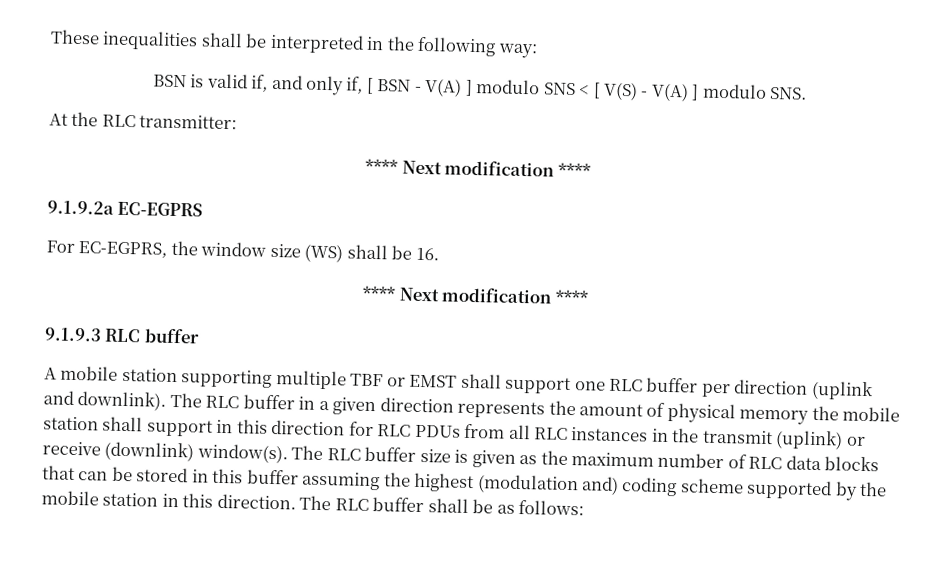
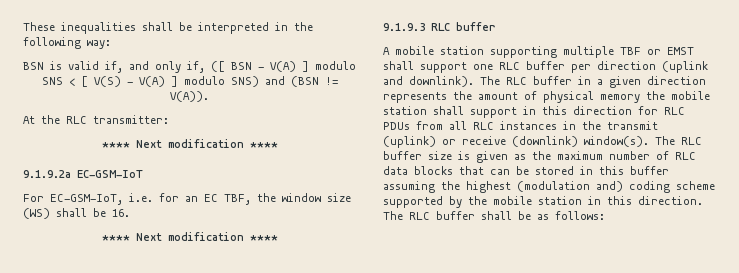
[366,77,374,94] [ -> [211,61,225,72] ([
[769,87,808,100] SNS. -> [230,76,338,87] [170,91,209,102] SNS) and (BSN != V(A)).
[117,201,204,217] EC-EGPRS -> [77,170,143,178] EC-GSM-IoT
[78,241,168,258] EC-EGPRS, -> [50,193,251,205] EC-GSM-IoT, i.e. for an EC TBF,

